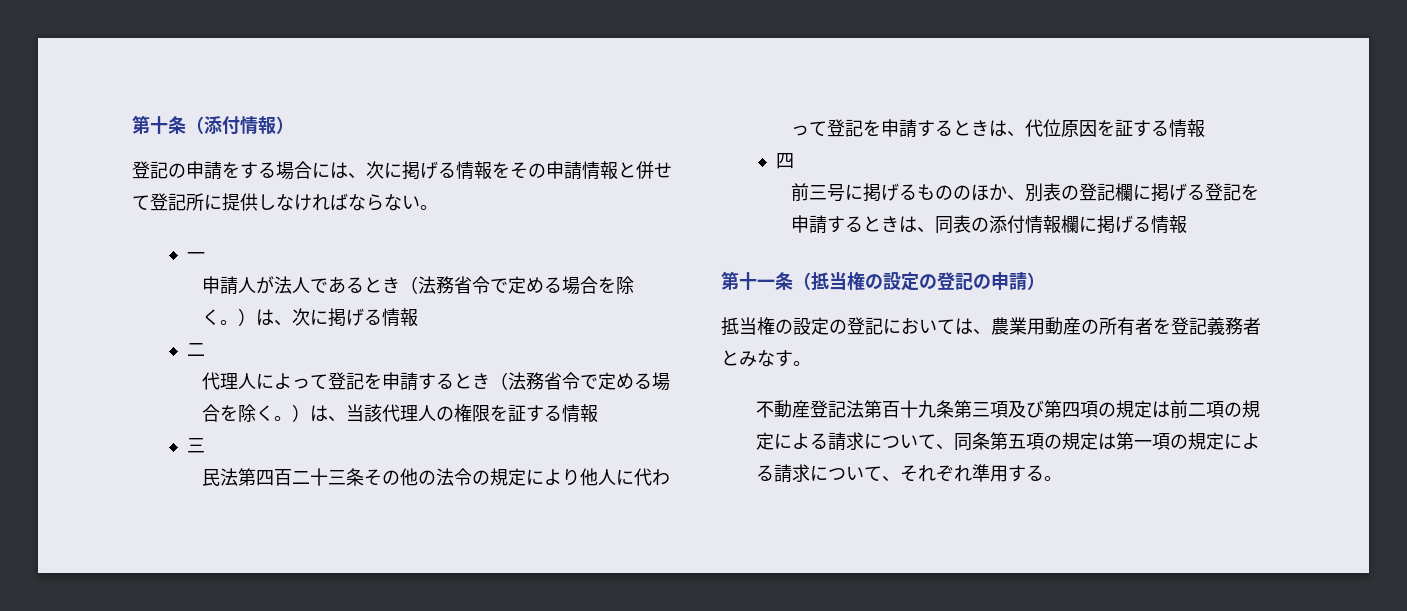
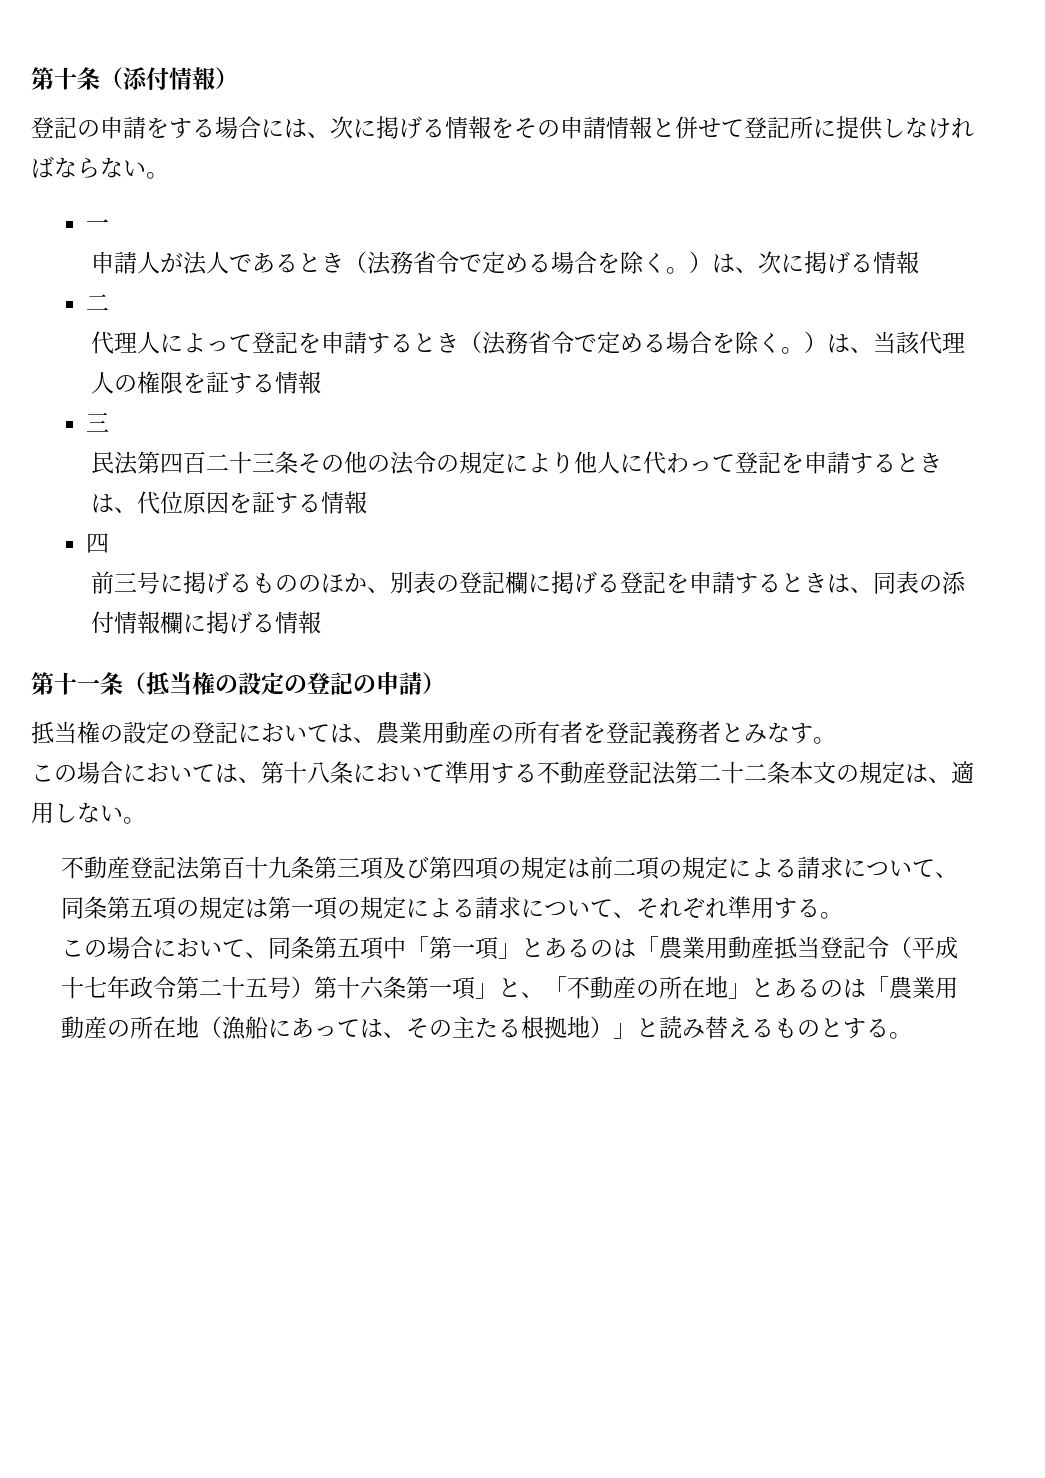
(811, 363) none -> [31,761,974,785] [31,802,146,824] // この場合においては、第十八条において準用する不動産登記法第二十二条本文の規定は、適用しない。
(1062, 478) none -> [60,936,958,960] [60,976,958,1000] [60,1016,912,1040] // この場合において、同条第五項中「第一項」とあるのは「農業用動産抵当登記令（平成十七年政令第二十五号）第十六条第一項」と、「不動産の所在地」とあるのは「農業用動産の所在地（漁船にあっては、その主たる根拠地）」と読み替えるものとする。

